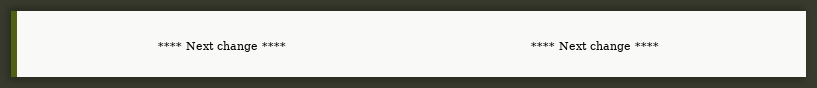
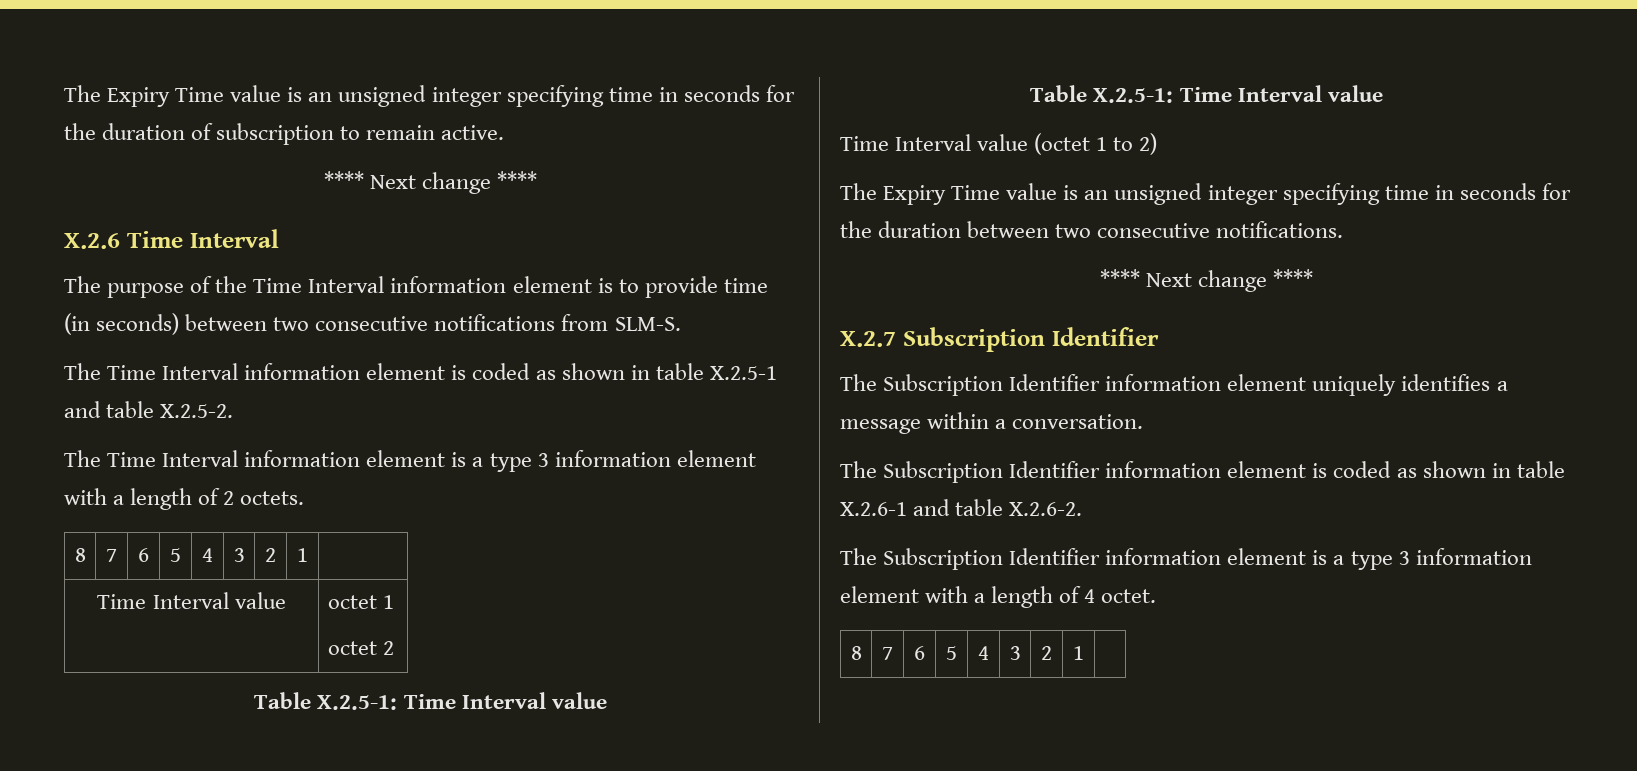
[158,41,286,52] [531,41,659,52] **** Next change **** // **** Next change **** -> [64,85,795,107] [64,123,505,145] [323,171,538,194] [64,229,279,249] [64,276,768,298] [64,313,681,335] [64,363,777,380] [64,401,234,418] [64,450,756,472] [64,488,305,510] [74,548,86,562] [106,549,117,562] [138,548,149,562] [170,548,181,562] [202,548,213,562] [233,548,245,562] [265,548,276,562] [297,548,308,562] [97,592,286,609] [327,595,394,609] [327,641,394,655] [254,692,607,710] [1030,85,1383,103] [840,133,1158,155] [840,183,1571,205] [840,221,1344,238] [1099,269,1314,292] [840,327,1159,352] [840,374,1508,396] [840,412,1144,434] [840,461,1565,483] [840,499,1083,516] [840,548,1532,570] [840,586,1157,608] [850,646,862,660] [882,647,893,660] [914,646,925,660] [946,646,957,660] [978,646,989,660] [1009,646,1021,660] [1041,646,1052,660] [1073,646,1084,660] The Expiry Time value is an unsigned integer specifying time in seconds for the duration of subscription to remain active. // **** Next change **** // X.2.6 Time Interval // The purpose of the Time Interval information element is to provide time (in seconds) between two consecutive notifications from SLM-S. // The Time Interval information element is coded as shown in table X.2.5-1 and table X.2.5-2. // The Time Interval information element is a type 3 information element with a length of 2 octets. // 8 | 7 | 6 | 5 | 4 | 3 | 2 | 1 | // Time Interval value | octet 1 // octet 2 // Table X.2.5-1: Time Interval value // Table X.2.5-1: Time Interval value // Time Interval value (octet 1 to 2) // The Expiry Time value is an unsigned integer specifying time in seconds for the duration between two consecutive notifications. // **** Next change **** // X.2.7 Subscription Identifier // The Subscription Identifier information element uniquely identifies a message within a conversation. // The Subscription Identifier information element is coded as shown in table X.2.6-1 and table X.2.6-2. // The Subscription Identifier information element is a type 3 information element with a length of 4 octet. // 8 | 7 | 6 | 5 | 4 | 3 | 2 | 1 |

